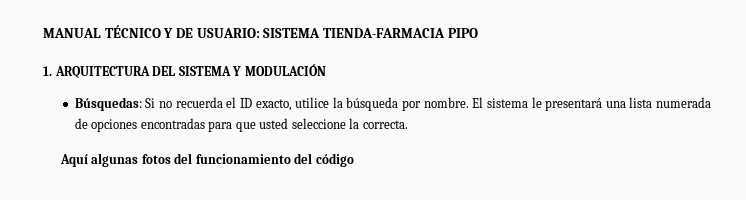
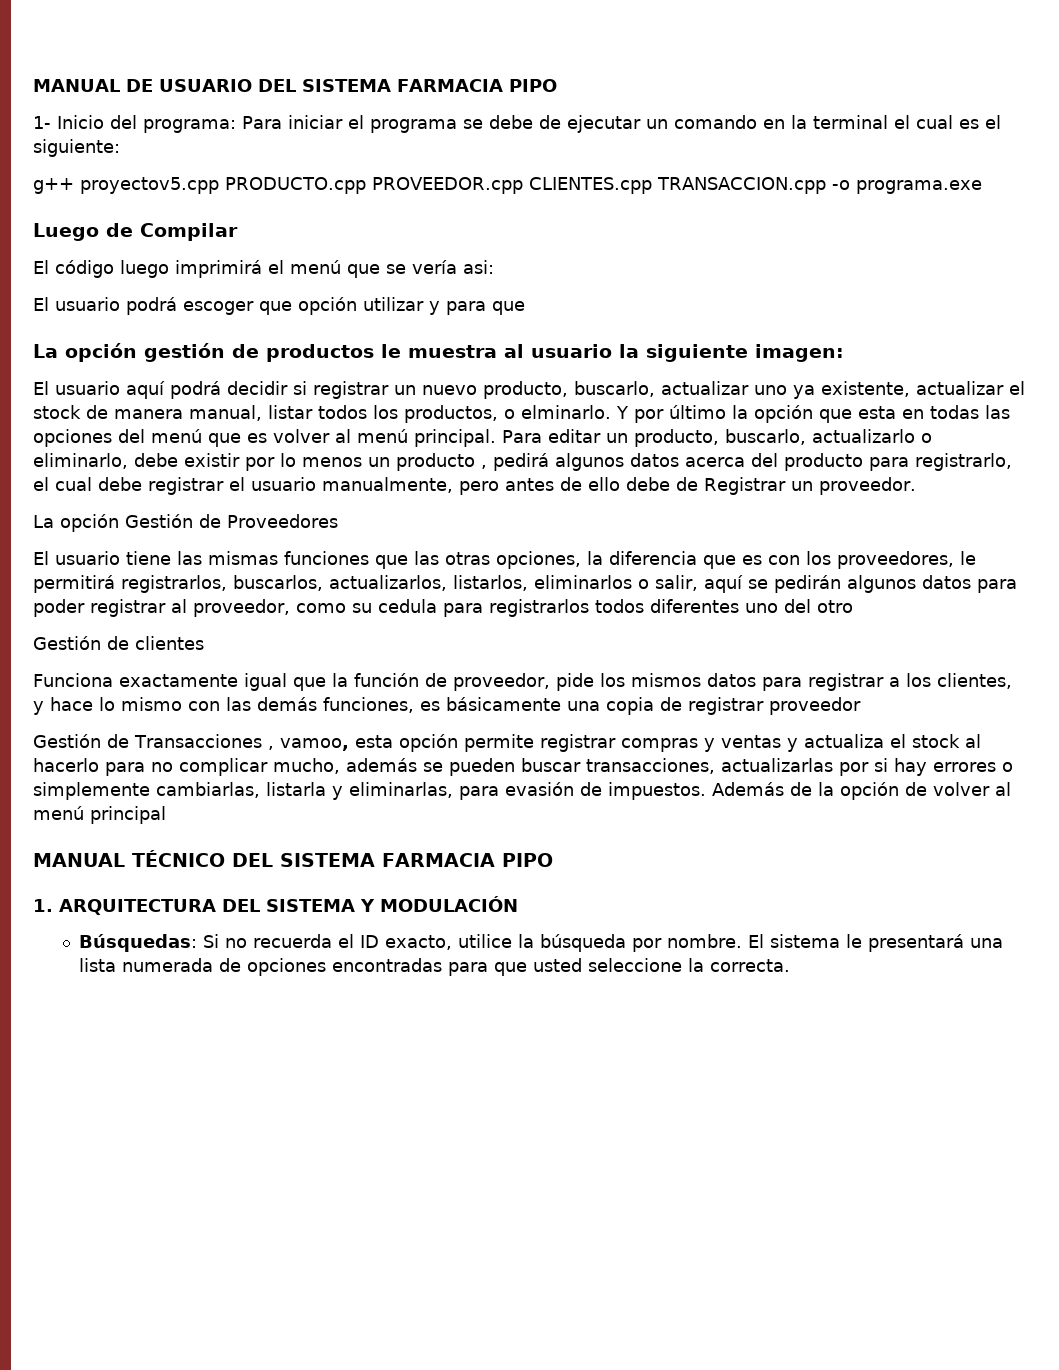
[43,25,445,38] MANUAL TÉCNICO Y DE USUARIO: SISTEMA TIENDA-FARMACIA -> [33,79,557,92] [33,115,1001,133] [33,139,120,157] [33,177,982,194] [33,223,238,241] [33,260,494,278] [33,297,525,315] [33,343,844,362] [33,381,1025,399] [33,405,1010,423] [33,429,932,447] [33,453,1012,471] [33,477,916,495] [33,514,338,532] [33,551,976,569] [33,575,1017,593] [33,599,853,617] [33,636,204,650] [33,673,1012,691] [33,697,861,715] [33,734,981,752] [33,758,1013,776] [33,782,1011,800] [33,806,166,824] [33,850,495,867] MANUAL DE USUARIO DEL SISTEMA FARMACIA PIPO // 1- Inicio del programa: Para iniciar el programa se debe de ejecutar un comando en la terminal el cual es el siguiente: // g++ proyectov5.cpp PRODUCTO.cpp PROVEEDOR.cpp CLIENTES.cpp TRANSACCION.cpp -o programa.exe // Luego de Compilar // El código luego imprimirá el menú que se vería asi: // El usuario podrá escoger que opción utilizar y para que // La opción gestión de productos le muestra al usuario la siguiente imagen: // El usuario aquí podrá decidir si registrar un nuevo producto, buscarlo, actualizar uno ya existente, actualizar el stock de manera manual, listar todos los productos, o elminarlo. Y por último la opción que esta en todas las opciones del menú que es volver al menú principal. Para editar un producto, buscarlo, actualizarlo o eliminarlo, debe existir por lo menos un producto , pedirá algunos datos acerca del producto para registrarlo, el cual debe registrar el usuario manualmente, pero antes de ello debe de Registrar un proveedor. // La opción Gestión de Proveedores // El usuario tiene las mismas funciones que las otras opciones, la diferencia que es con los proveedores, le permitirá registrarlos, buscarlos, actualizarlos, listarlos, eliminarlos o salir, aquí se pedirán algunos datos para poder registrar al proveedor, como su cedula para registrarlos todos diferentes uno del otro // Gestión de clientes // Funciona exactamente igual que la función de proveedor, pide los mismos datos para registrar a los clientes, y hace lo mismo con las demás funciones, es básicamente una copia de registrar proveedor // Gestión de Transacciones , vamoo, esta opción permite registrar compras y ventas y actualiza el stock al hacerlo para no complicar mucho, además se pueden buscar transacciones, actualizarlas por si hay errores o simplemente cambiarlas, listarla y eliminarlas, para evasión de impuestos. Además de la opción de volver al menú principal // MANUAL TÉCNICO DEL SISTEMA FARMACIA
[59,153,354,167] // Aquí algunas fotos del funcionamiento del código -> (791, 965) none

